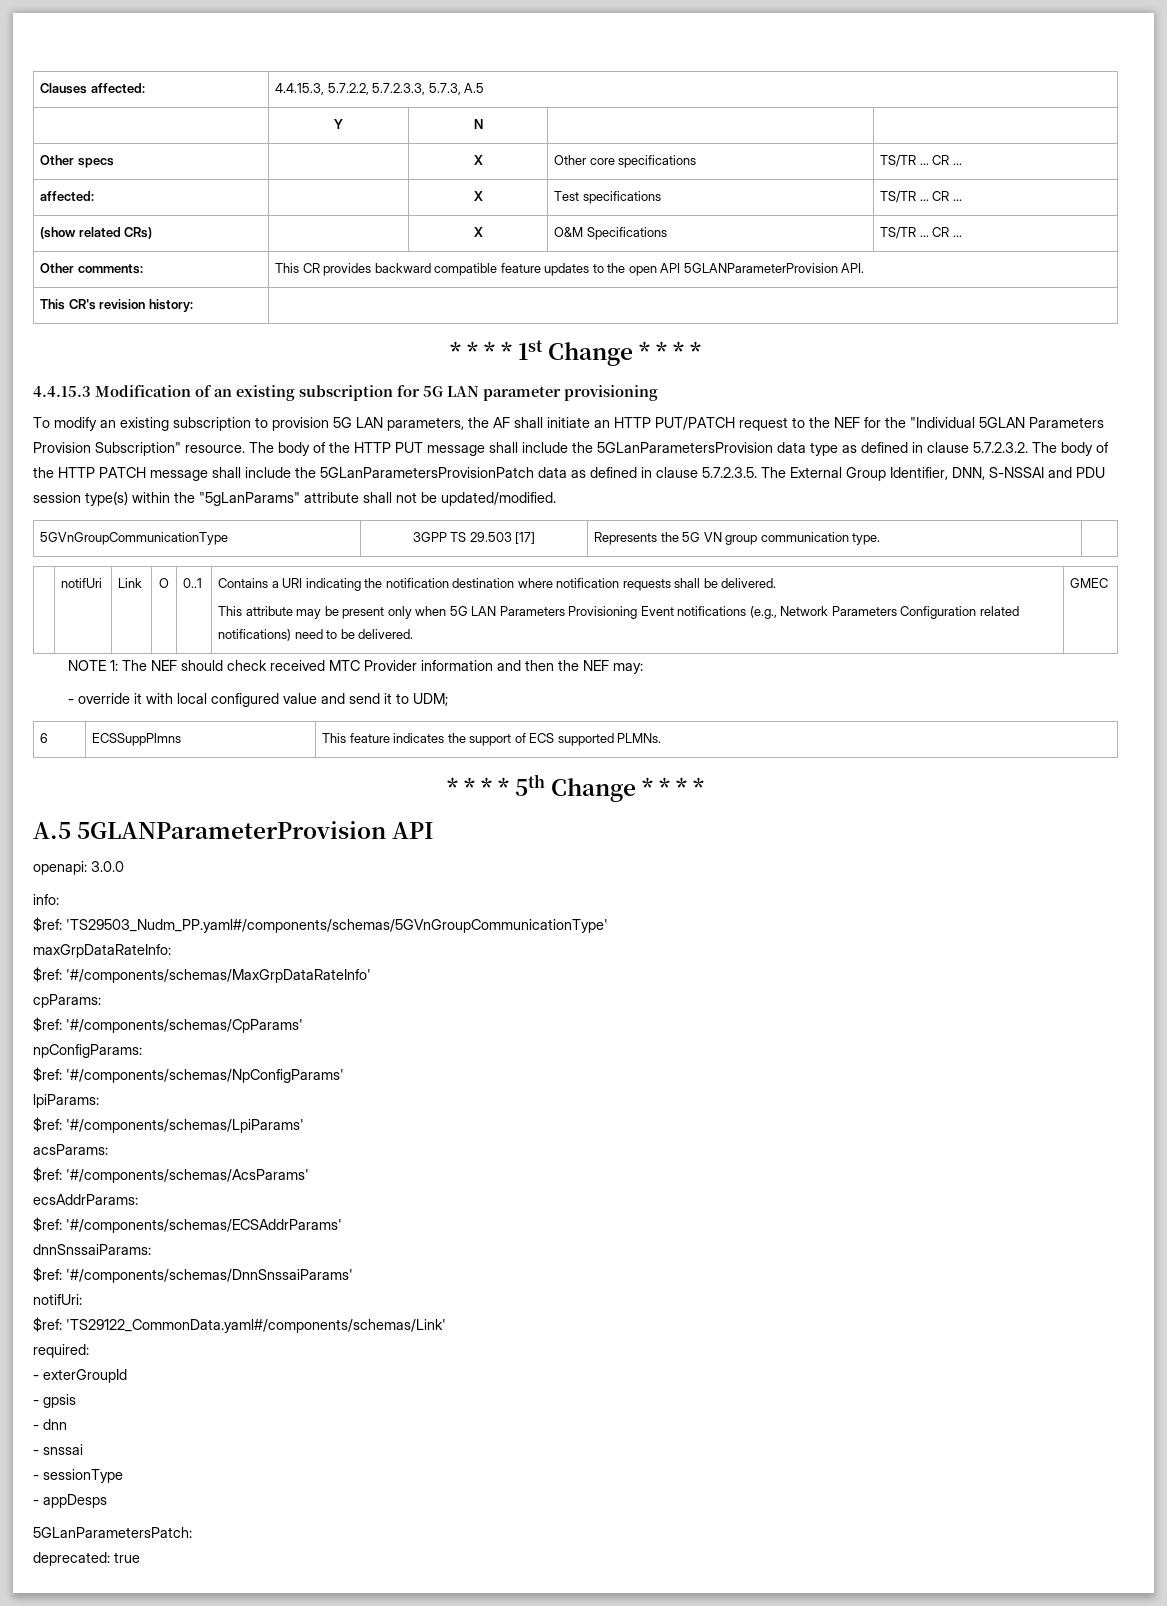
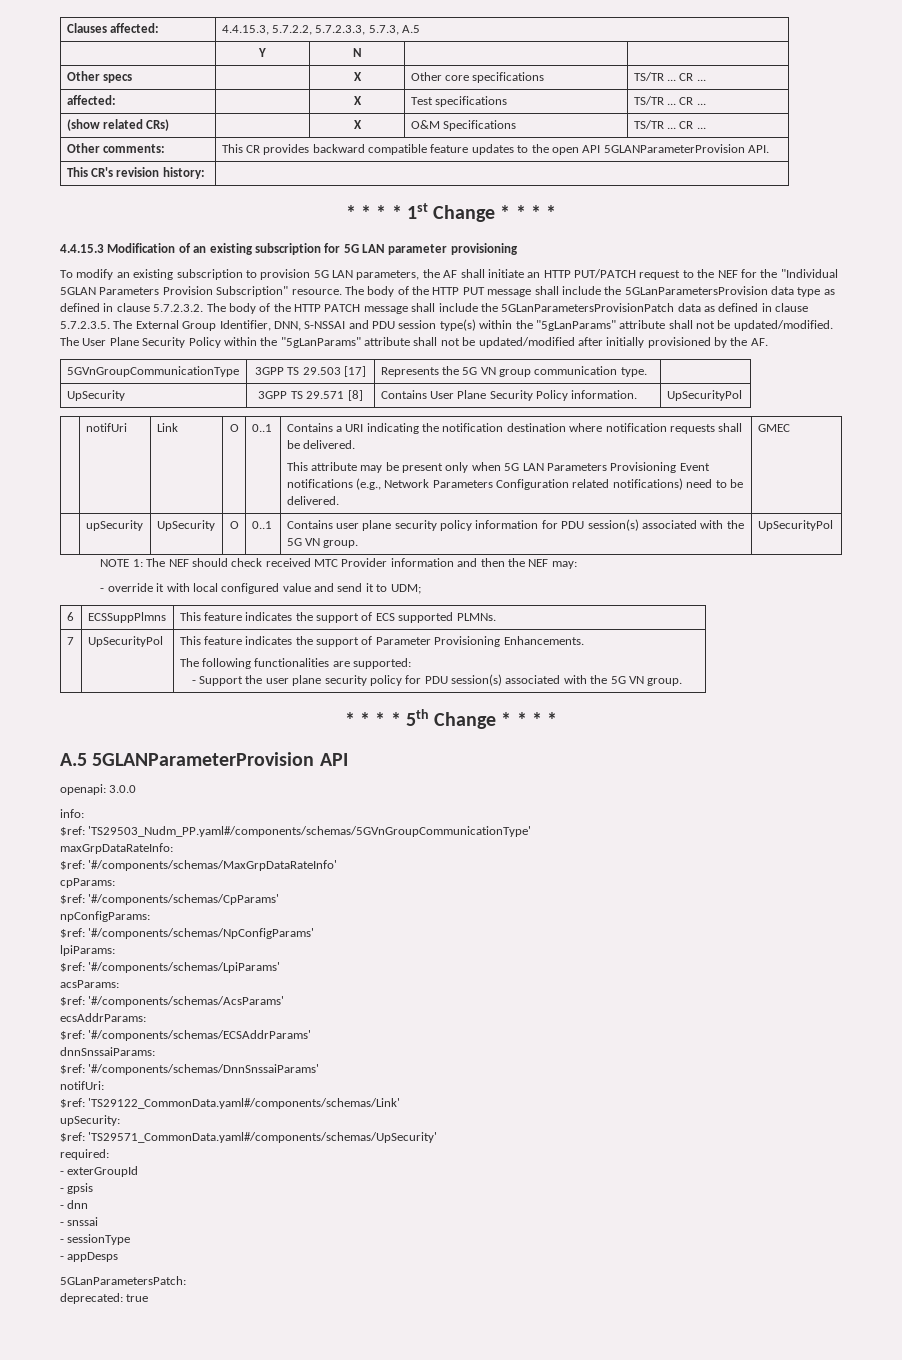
(556, 499) none -> [60,337,768,348] The User Plane Security Policy within the "5gLanParams" attribute shall not be updated/modified after initially provisioned by the AF.
(881, 539) none -> [66,390,125,401] [258,390,363,401] [380,390,638,401] [666,390,742,401] // UpSecurity | 3GPP TS 29.571 [8] | Contains User Plane Security Policy information. | UpSecurityPol
(1109, 583) none -> [85,520,143,531] [156,520,215,531] [229,521,239,529] [251,521,272,529] [286,519,744,531] [286,538,359,548] [757,520,833,531] // | upSecurity | UpSecurity | O | 0..1 | Contains user plane security policy information for PDU session(s) associated with the 5G VN group. | UpSecurityPol
(662, 738) none -> [66,637,74,645] [87,636,163,647] [179,636,584,647] [179,658,412,669] [191,674,683,686] // 7 | UpSecurityPol | This feature indicates the support of Parameter Provisioning Enhancements. // The following functionalities are supported: // - Support the user plane security policy for PDU session(s) associated with the 5G VN group.
(446, 1326) none -> [60,1115,120,1126] [60,1132,438,1143] // upSecurity: // $ref: 'TS29571_CommonData.yaml#/components/schemas/UpSecurity'

